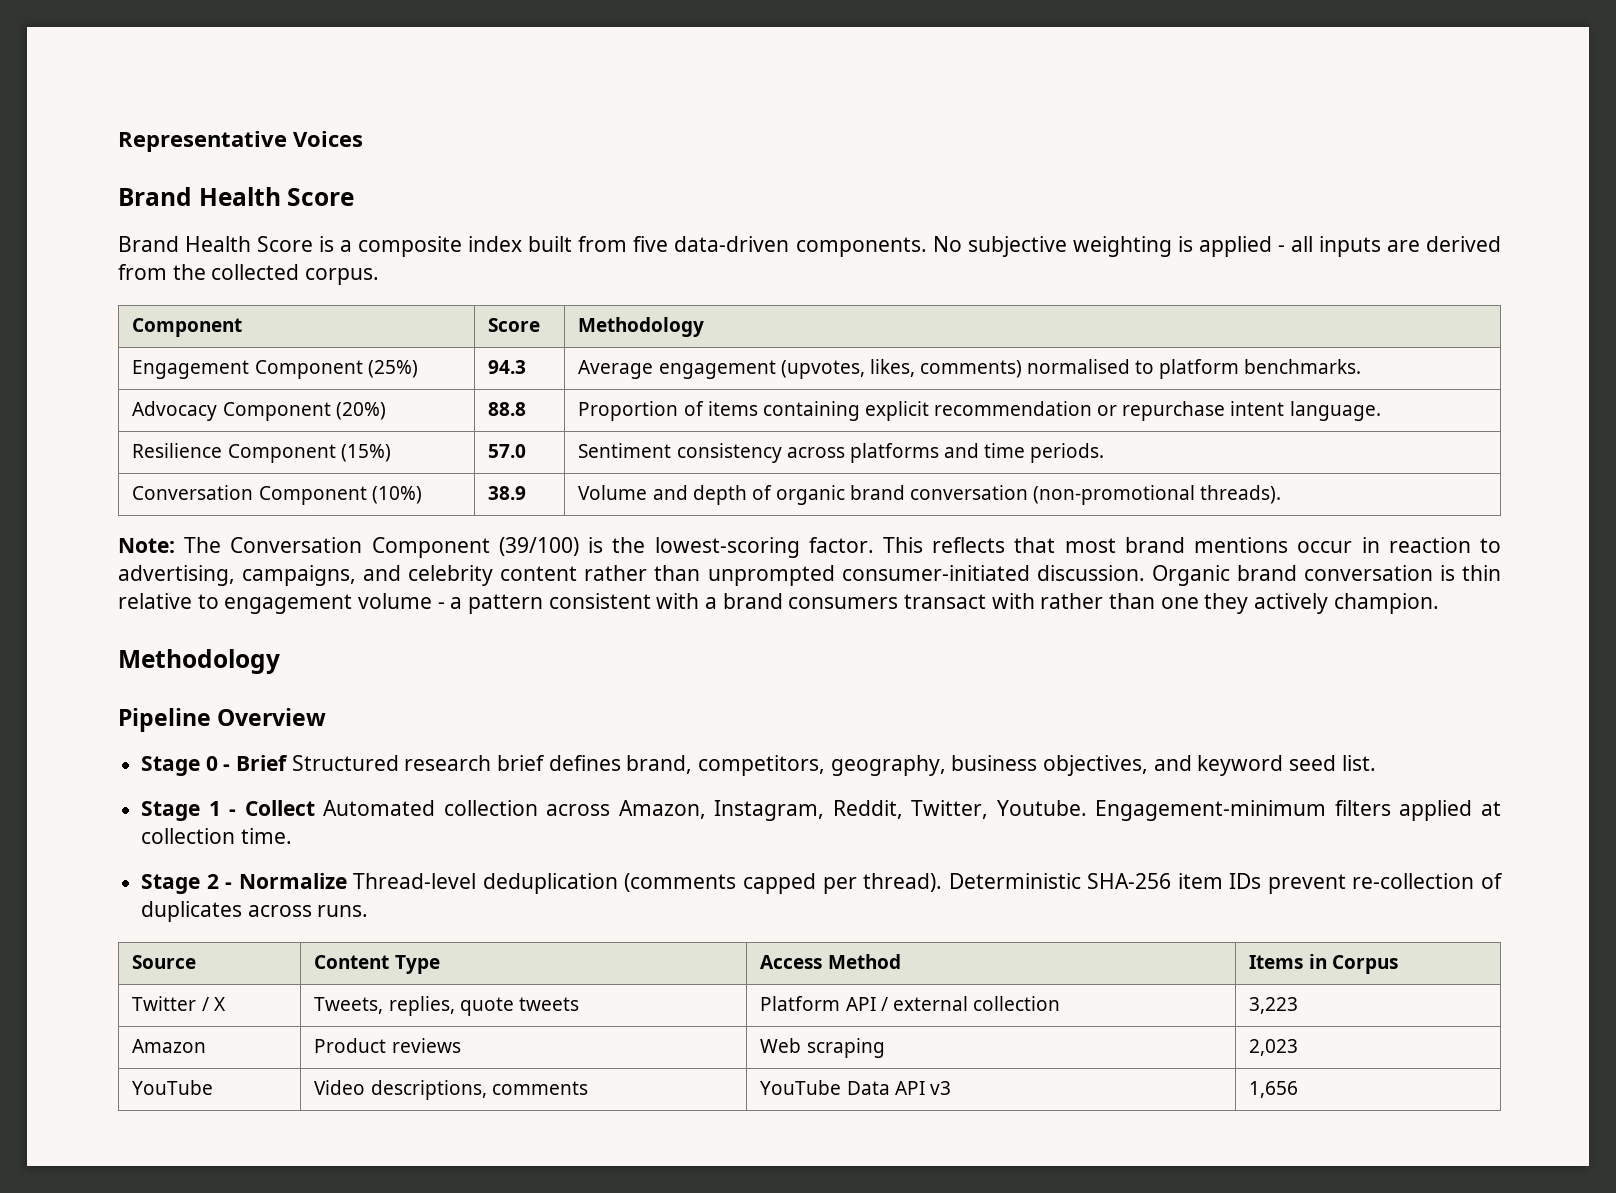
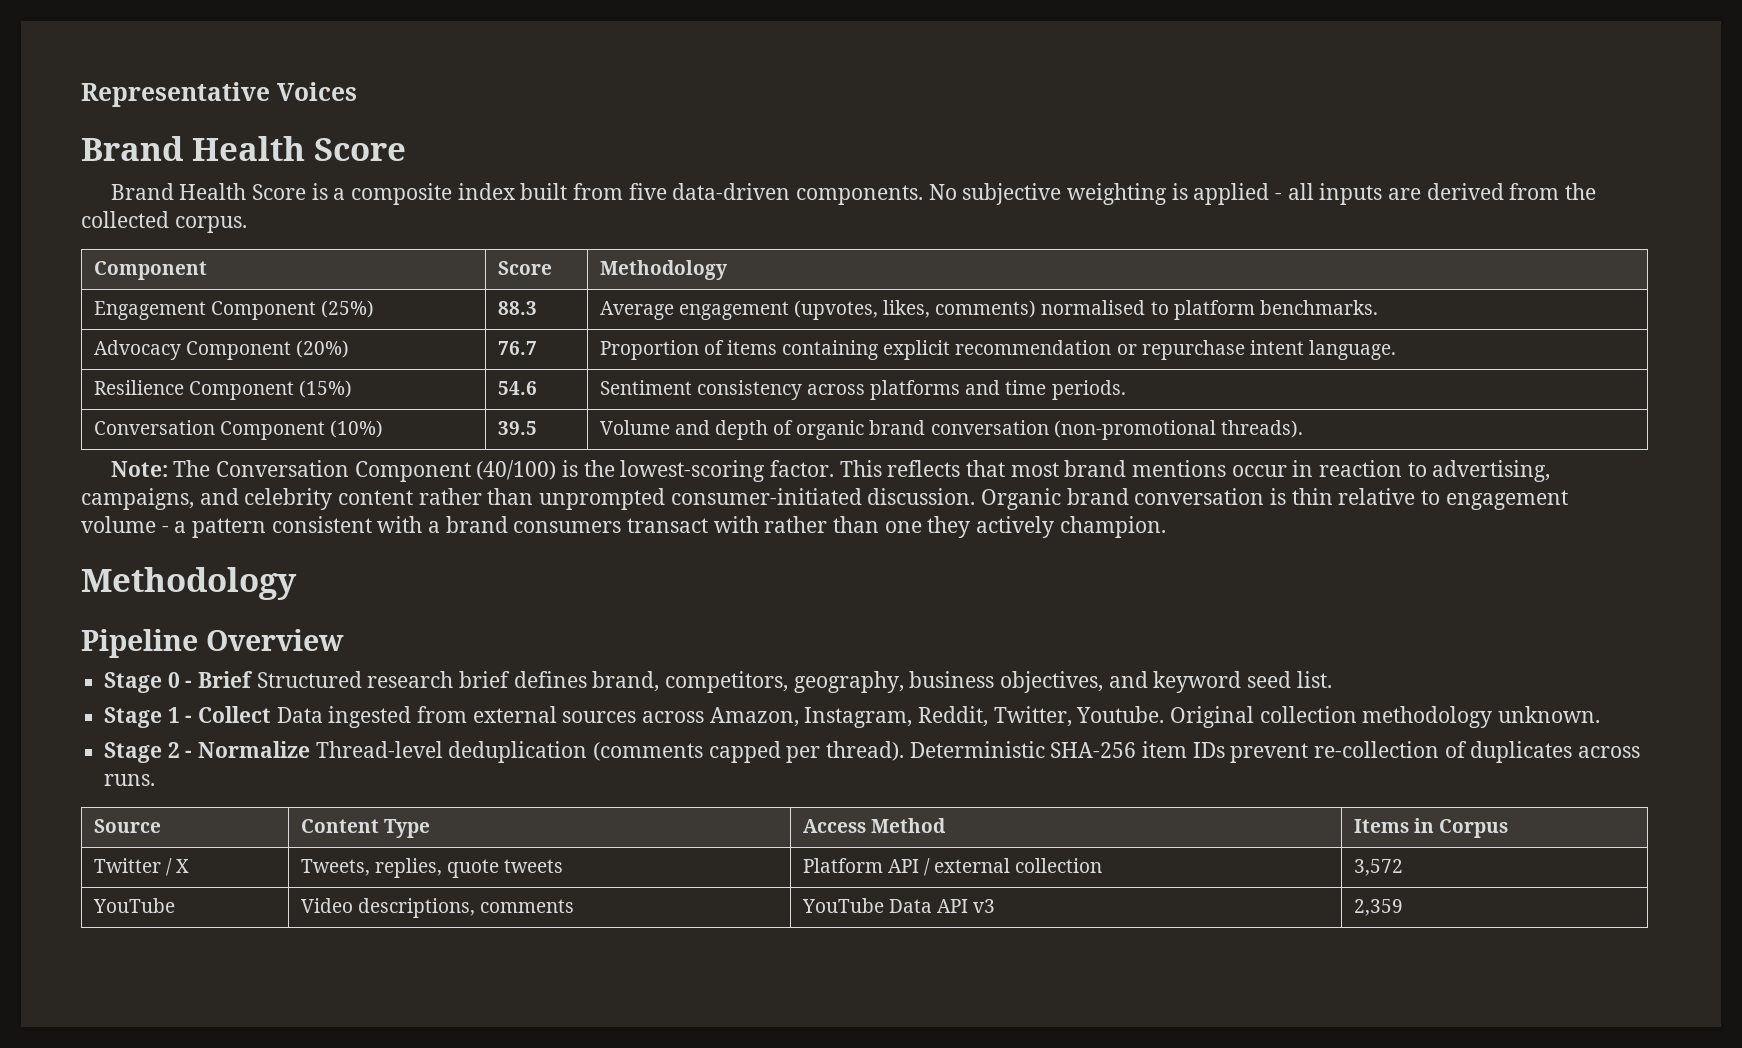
[488,360,527,374] 94.3 -> [497,301,537,315] 88.3
[488,402,527,416] 88.8 -> [497,341,537,355] 76.7
[488,444,527,458] 57.0 -> [497,381,537,395] 54.6
[488,486,527,500] 38.9 -> [497,421,537,435] 39.5
[498,537,579,556] (39/100) -> [476,460,557,480] (40/100)
[323,800,538,816] Automated collection -> [276,706,637,728] Data ingested from external sources
[1095,800,1501,821] [141,828,292,844] Engagement-minimum filters applied at collection time. -> [1170,706,1601,728] Original collection methodology unknown.
[1249,997,1299,1014] [132,1039,207,1053] [314,1038,461,1053] [760,1038,885,1058] [1249,1039,1299,1056] 3,223 // Amazon | Product reviews | Web scraping | 2,023 -> [1353,859,1403,876] 3,572
[1249,1081,1299,1098] 1,656 -> [1353,899,1403,916] 2,359

